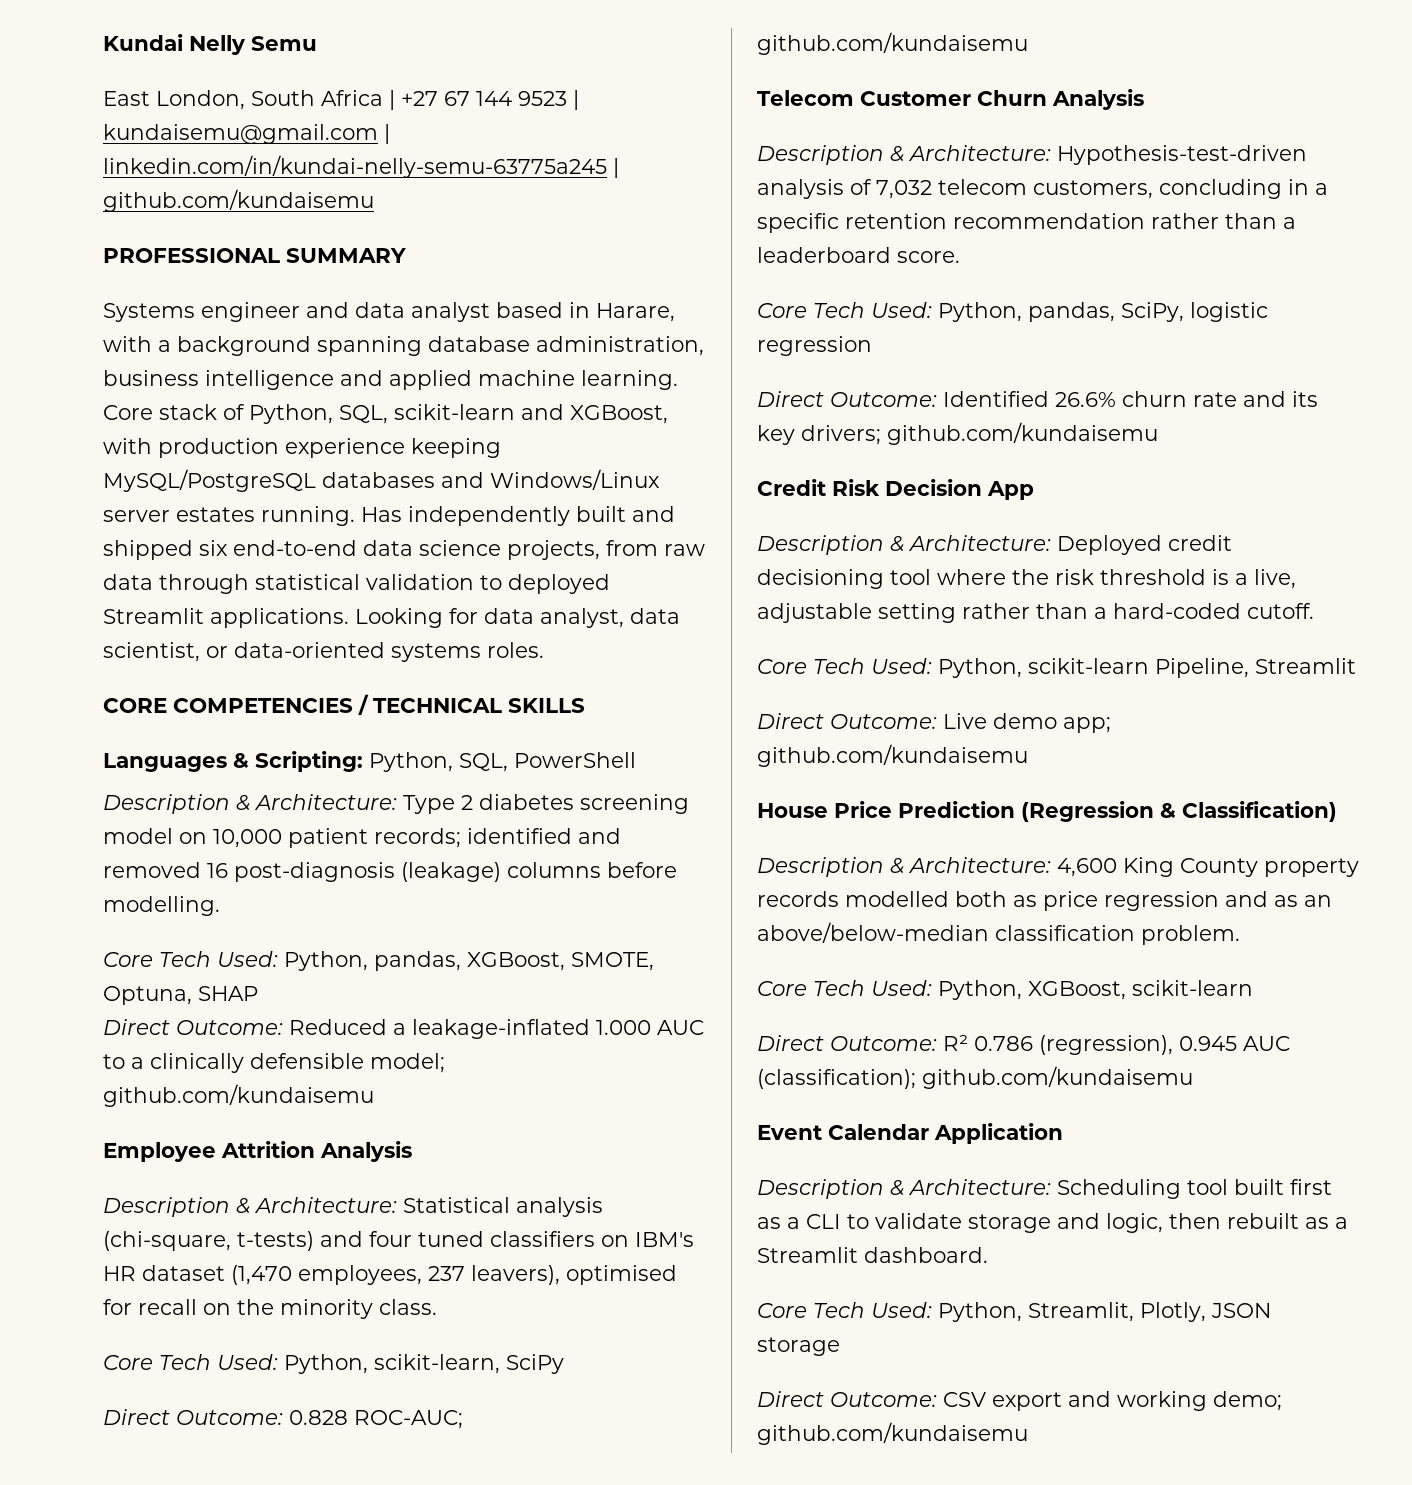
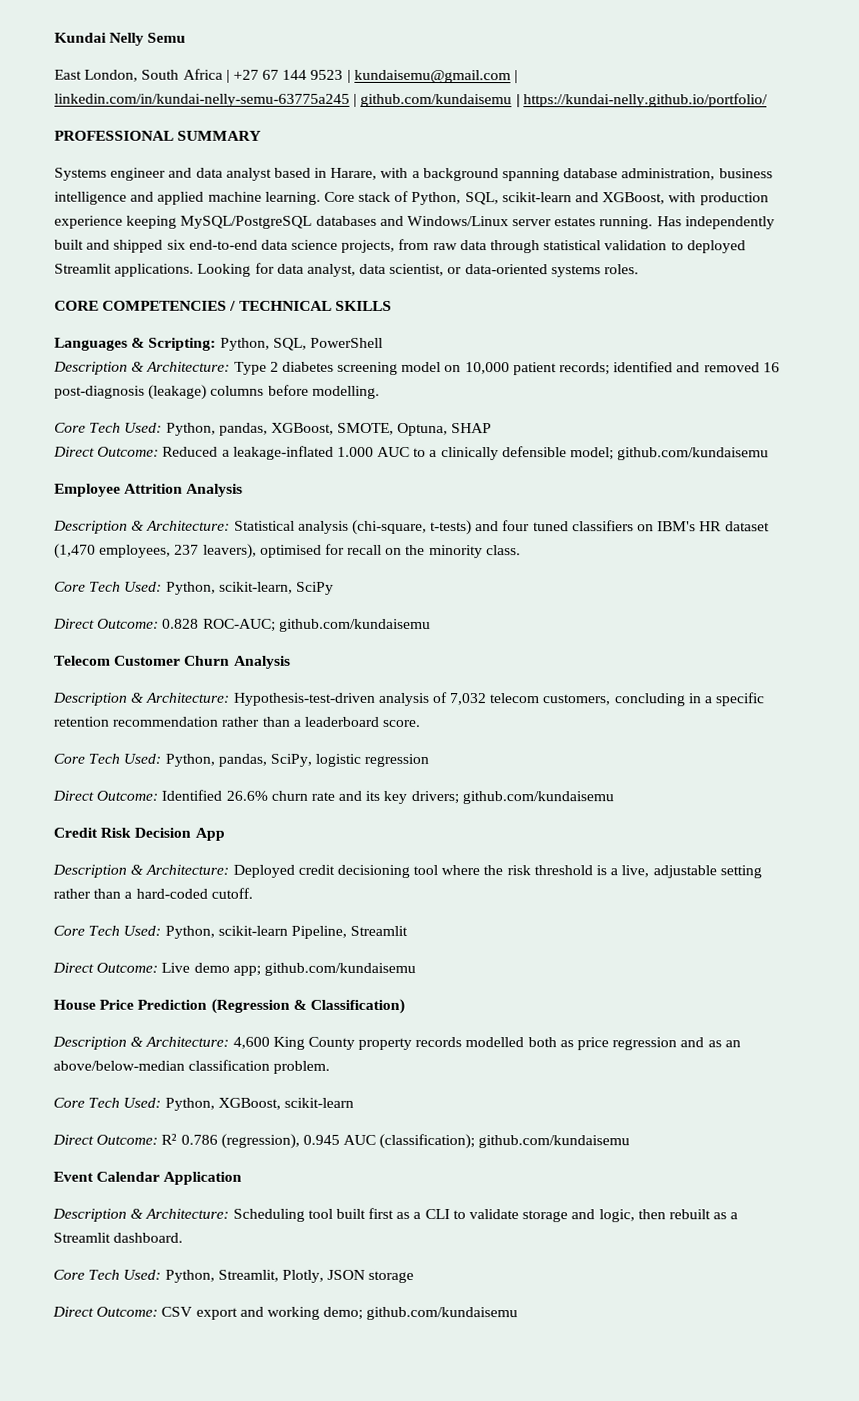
(374, 200) none -> [515,93,768,108] | https://kundai-nelly.github.io/portfolio/

